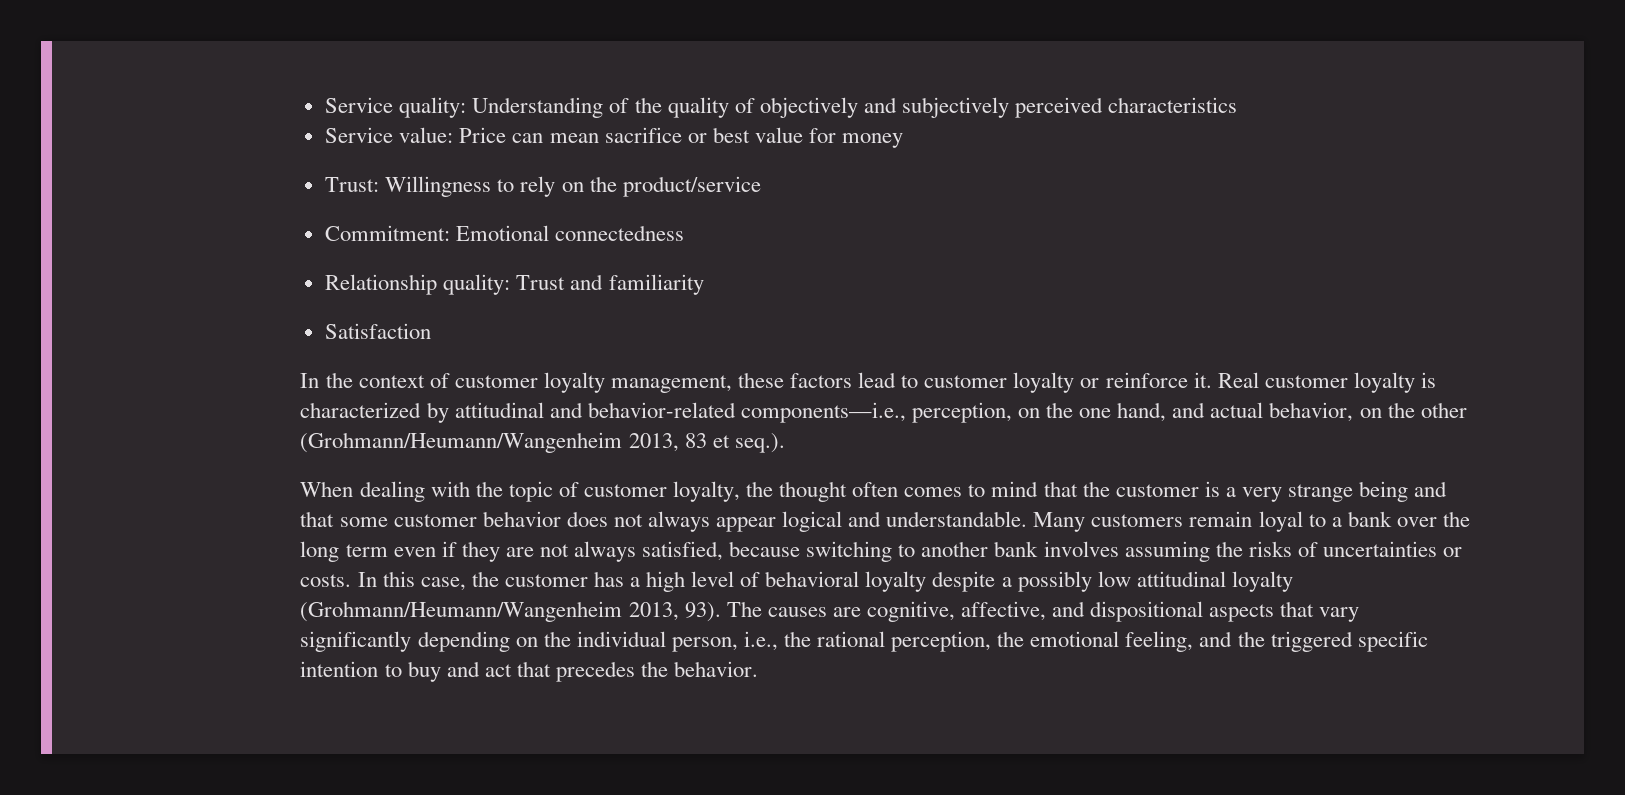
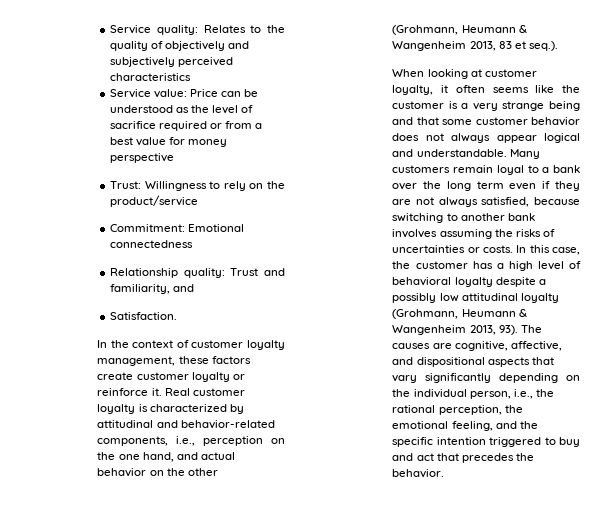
[472,97,630,118] Understanding of -> [203,25,262,33] Relates to
[549,127,707,143] mean sacrifice or -> [244,89,259,97] [110,105,254,114] [110,121,263,131] be understood as the level of sacrifice required or from a
(903, 140) none -> [110,153,175,163] perspective
[608,274,704,295] [325,323,432,339] familiarity // Satisfaction -> [110,284,195,294] [110,312,178,320] familiarity, and // Satisfaction.
[858,372,919,388] lead to -> [97,372,134,380] create
[740,402,1012,423] components—i.e., perception, -> [97,436,264,446] components, i.e., perception
[1269,402,1354,422] behavior, -> [97,468,147,477] behavior
[300,432,623,453] (Grohmann/Heumann/Wangenheim -> [392,25,527,35] [392,41,467,51] (Grohmann, Heumann & Wangenheim
[359,481,1078,502] dealing with the topic of customer loyalty, the thought often comes to mind that -> [427,69,537,79] [392,85,555,95] looking at customer loyalty, it often seems like
[300,601,623,622] (Grohmann/Heumann/Wangenheim -> [392,309,527,319] [392,325,467,335] (Grohmann, Heumann & Wangenheim
[1270,631,1353,652] triggered -> (538, 425) none
(379, 669) none -> [489,437,542,447] triggered

